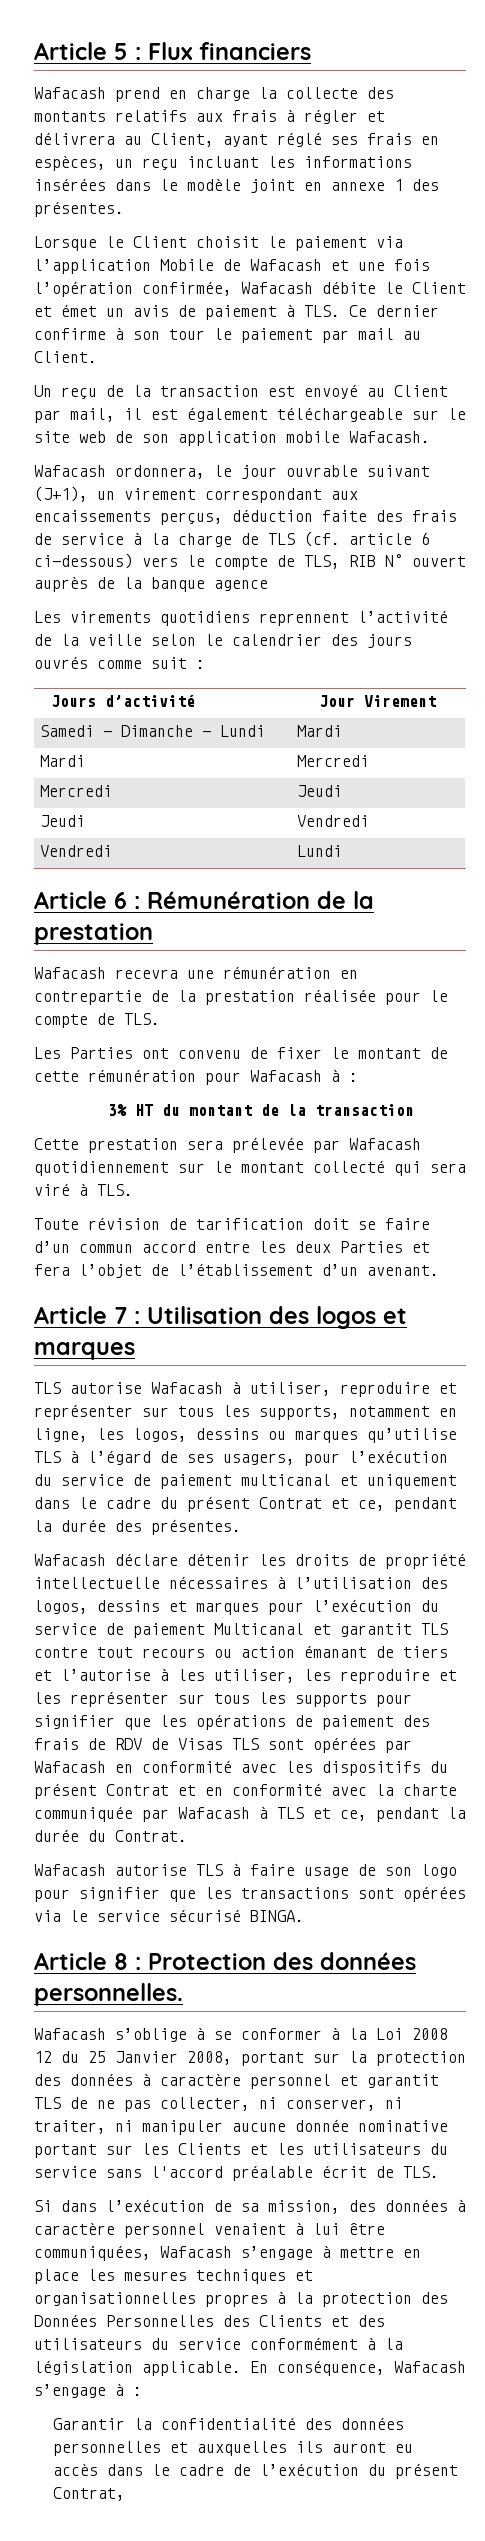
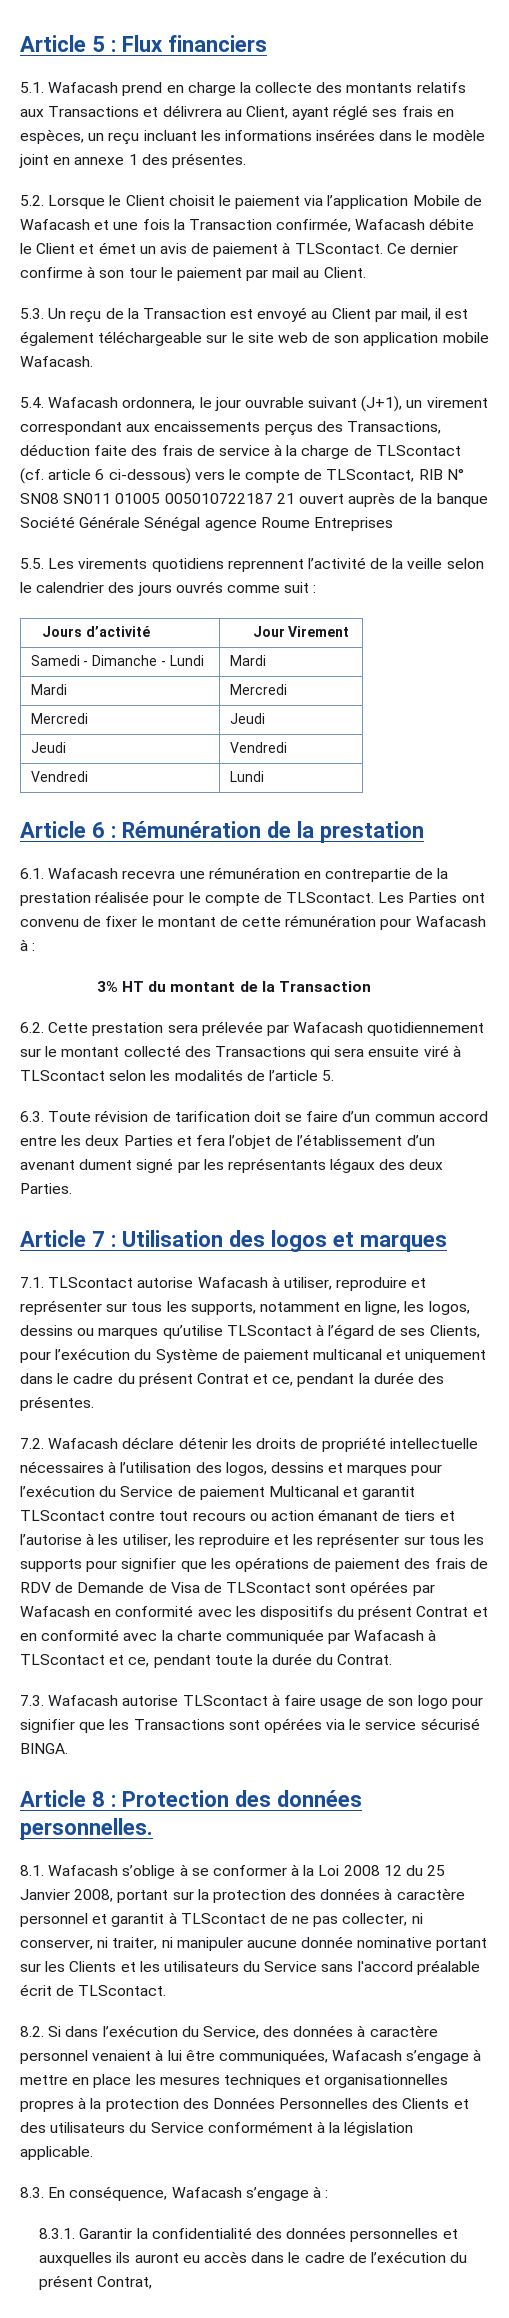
(311, 51) none -> [20,82,44,93] 5.1.
[232,109,358,124] frais à régler -> [48,106,140,117] Transactions
(124, 209) none -> [20,195,44,206] 5.2.
[34,281,133,297] l’opération -> [173,219,272,230] la Transaction
[304,305,340,317] TLS. -> [294,243,383,254] TLScontact.
(97, 357) none -> [20,308,44,319] 5.3.
[160,385,259,397] transaction -> [142,308,226,319] Transaction
(430, 437) none -> [20,397,44,408] 5.4.
[160,512,223,525] perçus, -> [264,421,441,436] perçus des Transactions,
[268,533,295,545] TLS -> [375,445,461,456] TLScontact
[304,555,340,569] TLS, -> [326,469,415,482] TLScontact,
(403, 560) none -> [20,493,295,504] SN08 SN011 01005 005010722187 21
[214,580,268,591] agence // -> [20,516,393,531] [20,558,44,569] Société Générale Sénégal agence Roume Entreprises // 5.5.
(153, 934) none -> [20,868,44,879] 6.1.
[124,1013,160,1025] TLS. // -> [286,892,375,903] TLScontact.
[315,1104,415,1116] transaction // -> [278,981,371,992] [20,1022,44,1033] Transaction // 6.2.
(385, 1166) none -> [184,1046,306,1057] des Transactions
(466, 1168) none -> [368,1046,420,1057] ensuite
[97,1184,133,1196] TLS. // -> [20,1069,335,1081] [20,1111,44,1122] TLScontact selon les modalités de l’article 5. // 6.3.
[367,1265,439,1276] avenant. -> [20,1158,444,1173] [20,1183,72,1194] avenant dument signé par les représentants légaux des deux Parties.
[34,1382,61,1394] TLS -> [20,1277,134,1288] 7.1. TLScontact
[34,1451,61,1463] TLS -> [226,1325,312,1336] TLScontact
[223,1450,448,1466] [34,1474,124,1486] usagers, pour l’exécution du service -> [429,1325,480,1338] [20,1348,218,1363] Clients, pour l’exécution du Système
(241, 1527) none -> [20,1438,44,1449] 7.2.
[34,1623,97,1635] service -> [120,1486,174,1497] Service
[421,1623,448,1635] TLS -> [20,1510,105,1521] TLScontact
[178,1738,259,1750] Visas TLS -> [77,1582,312,1593] Demande de Visa de TLScontact
[277,1807,439,1822] TLS et ce, pendant -> [20,1654,253,1668] TLScontact et ce, pendant toute
(187, 1836) none -> [20,1695,44,1706] 7.3.
[196,1864,223,1876] TLS -> [182,1695,268,1706] TLScontact
[241,1887,349,1899] transactions -> [133,1719,225,1730] Transactions
(183, 1994) none -> [20,1865,44,1876] 8.1.
[34,2097,61,2109] TLS -> [168,1912,266,1924] à TLScontact
[34,2166,97,2178] service -> [264,1961,318,1972] Service
[403,2166,439,2178] TLS. // -> [78,1985,167,1996] [20,2026,44,2037] TLScontact. // 8.2.
[214,2200,340,2214] de sa mission, -> [181,2026,259,2039] du Service,
[178,2338,241,2350] service -> [150,2122,204,2133] Service
(241, 2368) none -> [20,2187,44,2198] // 8.3.
(142, 2391) none -> [39,2228,76,2239] 8.3.1.

